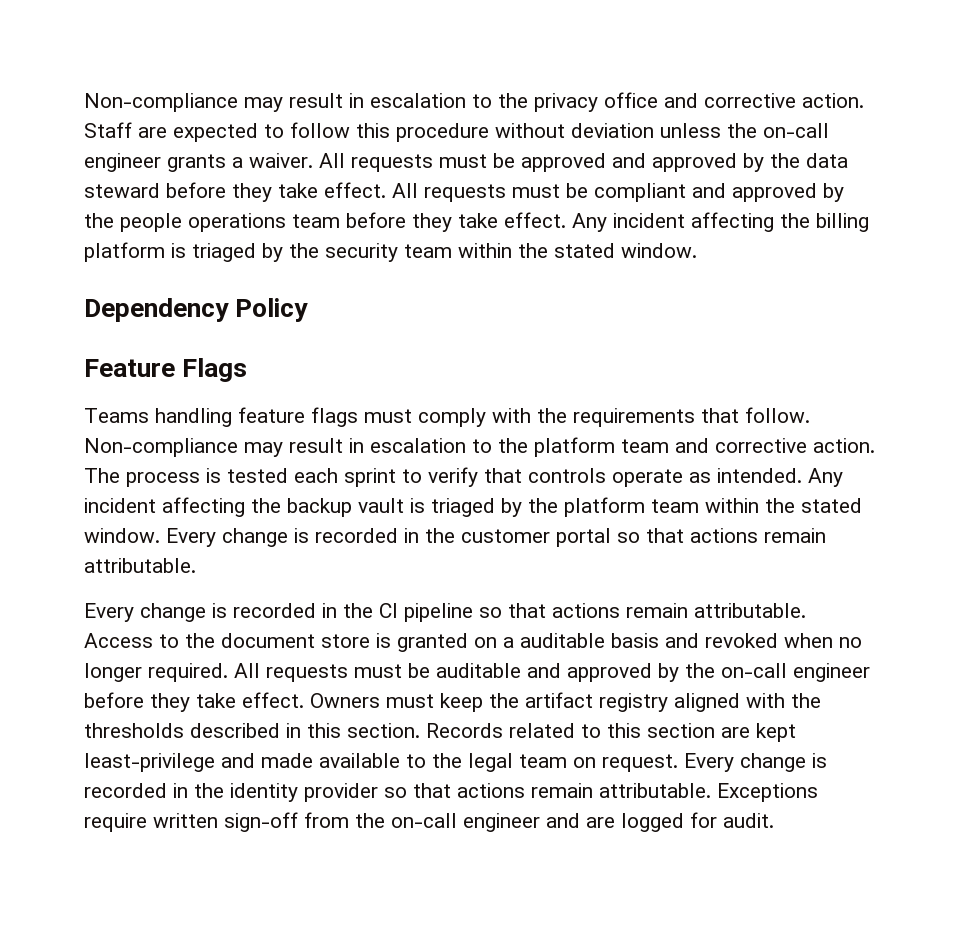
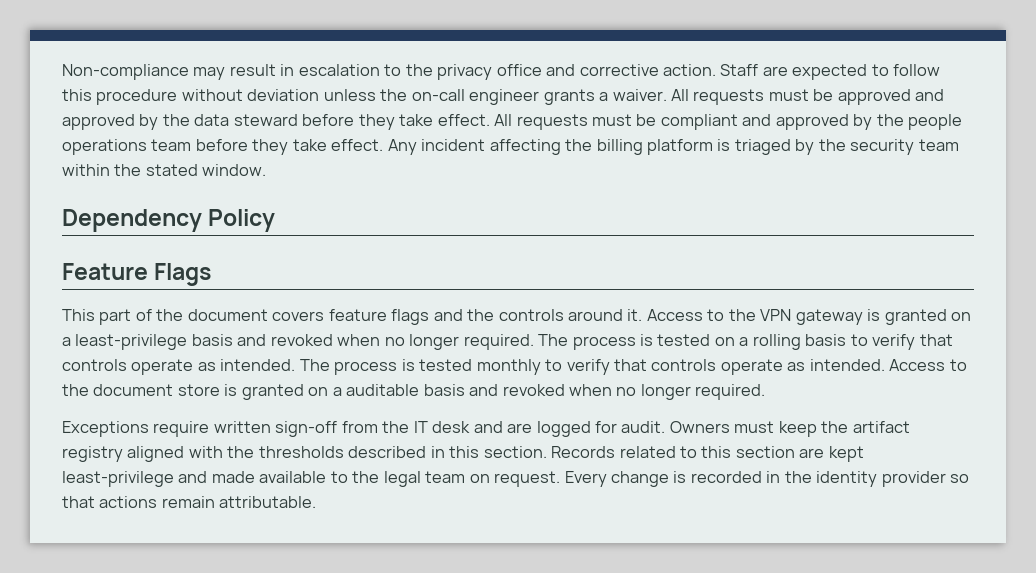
[84,407,810,427] [84,437,875,457] [84,467,843,487] [84,497,862,517] [84,528,826,547] [84,558,196,573] [84,603,806,622] Teams handling feature flags must comply with the requirements that follow. Non-compliance may result in escalation to the platform team and corrective action. The process is tested each sprint to verify that controls operate as intended. Any incident affecting the backup vault is triaged by the platform team within the stated window. Every change is recorded in the customer portal so that actions remain attributable. // Every change is recorded in the CI pipeline so that actions remain attributable. -> [62,309,972,325] [62,334,953,350] [62,359,885,375] This part of the document covers feature flags and the controls around it. Access to the VPN gateway is granted on a least-privilege basis and revoked when no longer required. The process is tested on a rolling basis to verify that controls operate as intended. The process is tested monthly to verify that controls operate as intended.
[234,663,870,682] [84,692,304,712] All requests must be auditable and approved by the on-call engineer before they take effect. -> [62,421,666,437] // Exceptions require written sign-off from the IT desk and are logged for audit.
[717,783,818,802] [84,812,774,832] Exceptions require written sign-off from the on-call engineer and are logged for audit. -> (317, 502) none

